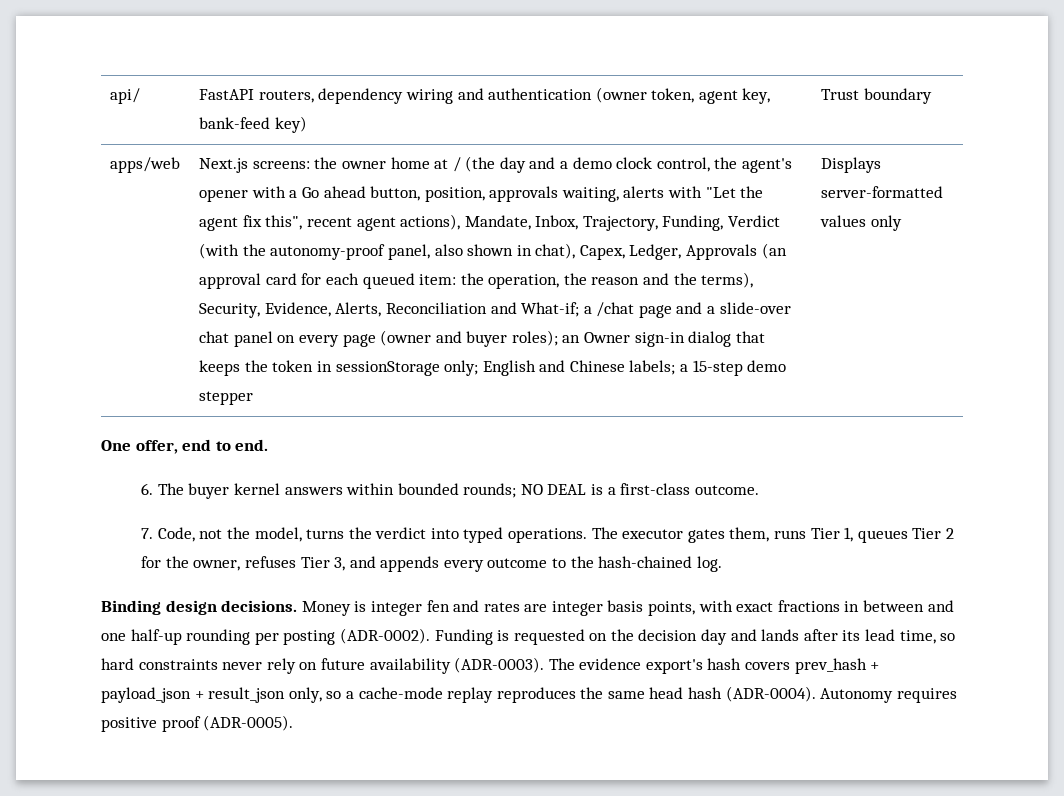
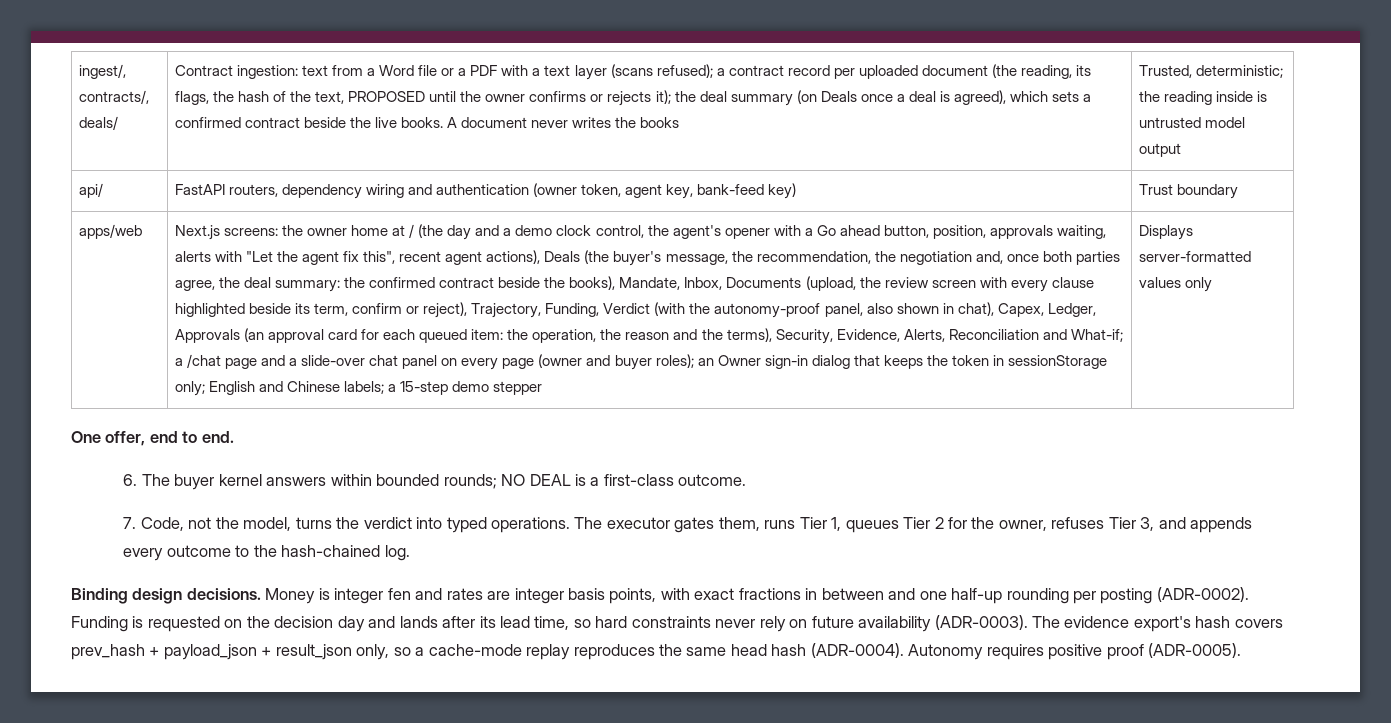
(110, 96) none -> [78,64,126,79] [78,90,149,104] [78,116,118,130] [174,64,1092,80] [174,90,1092,106] [174,117,680,128] [1138,65,1283,78] [1138,91,1268,105] [1138,117,1245,128] [1138,143,1181,157] ingest/, contracts/, deals/ | Contract ingestion: text from a Word file or a PDF with a text layer (scans refused); a contract record per uploaded document (the reading, its flags, the hash of the text, PROPOSED until the owner confirms or rejects it); the deal summary (on Deals once a deal is agreed), which sets a confirmed contract beside the live books. A document never writes the books | Trusted, deterministic; the reading inside is untrusted model output //
[464,215,579,230] Mandate, Inbox, -> [544,250,1120,266] [174,276,1094,292] [174,302,468,318] Deals (the buyer's message, the recommendation, the negotiation and, once both parties agree, the deal summary: the confirmed contract beside the books), Mandate, Inbox, Documents (upload, the review screen with every clause highlighted beside its term, confirm or reject),

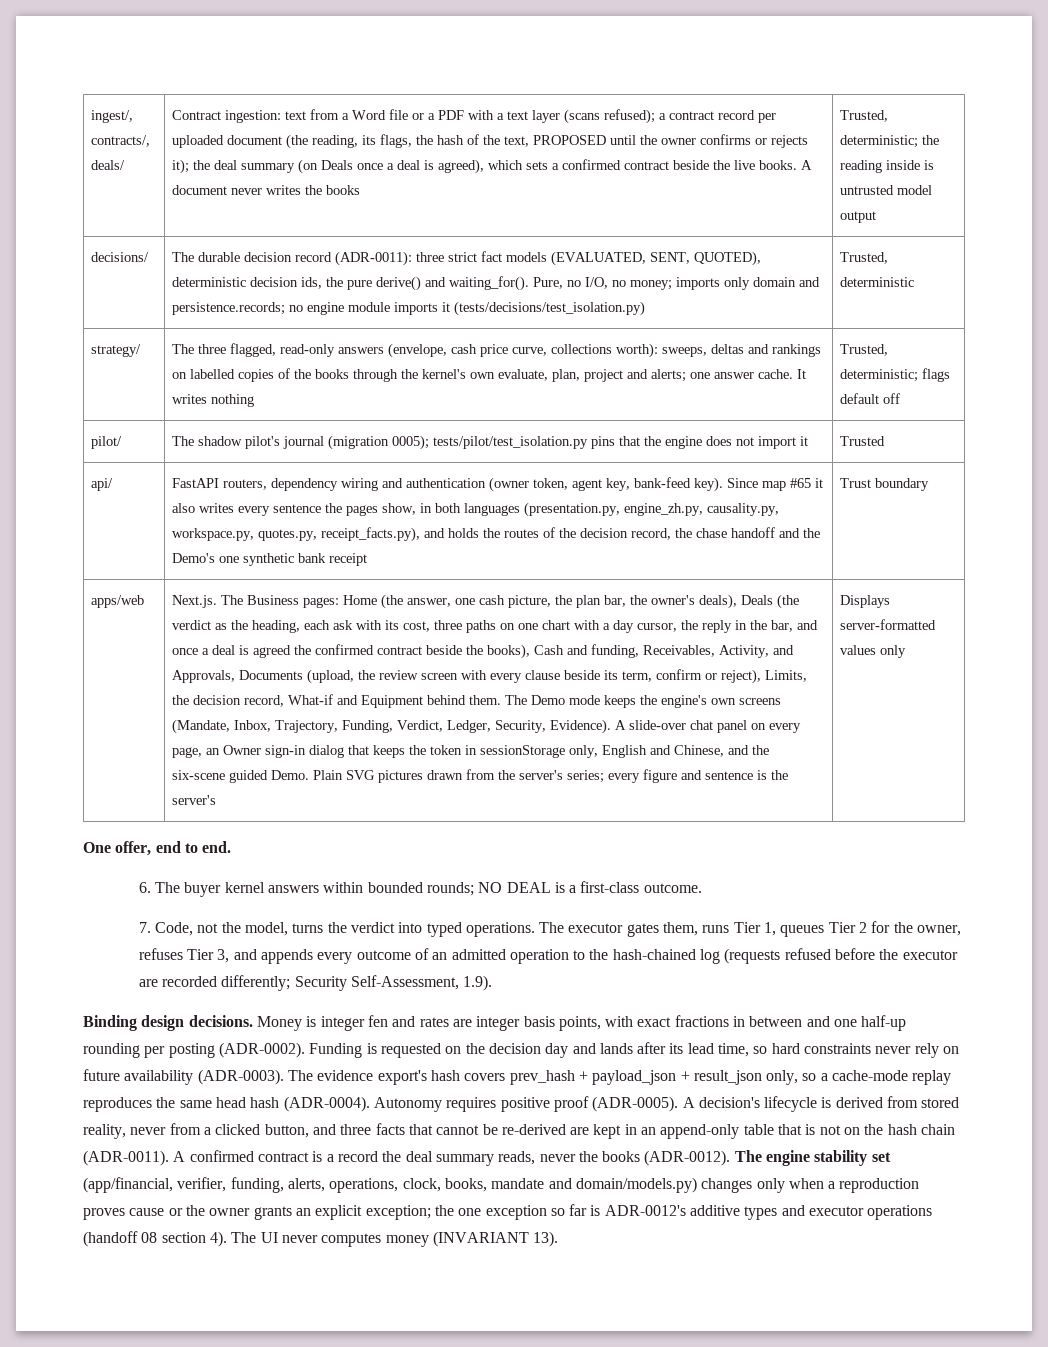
(1181, 150) none -> [91,252,150,262] [172,251,762,266] [172,276,821,291] [172,301,646,316] [840,252,889,264] [840,277,915,287] [91,344,142,357] [172,343,822,358] [172,368,807,382] [172,394,255,407] [840,344,889,356] [840,368,951,382] [840,393,901,404] [91,436,123,449] [172,435,809,450] [840,436,886,446] // decisions/ | The durable decision record (ADR-0011): three strict fact models (EVALUATED, SENT, QUOTED), deterministic decision ids, the pure derive() and waiting_for(). Pure, no I/O, no money; imports only domain and persistence.records; no engine module imports it (tests/decisions/test_isolation.py) | Trusted, deterministic // strategy/ | The three flagged, read-only answers (envelope, cash price curve, collections worth): sweeps, deltas and rankings on labelled copies of the books through the kernel's own evaluate, plan, project and alerts; one answer cache. It writes nothing | Trusted, deterministic; flags default off // pilot/ | The shadow pilot's journal (migration 0005); tests/pilot/test_isolation.py pins that the engine does not import it | Trusted
[768,183,797,199] [1138,184,1238,199] [78,224,142,239] [174,224,1107,240] [174,250,1120,266] [174,277,341,292] key) | Trust boundary // apps/web | Next.js screens: the owner home at / (the day and a demo clock control, the agent's opener with a Go ahead button, position, approvals waiting, alerts with "Let the agent fix this", recent agent actions), Deals (the buyer's message, the recommendation, the negotiation and, once both parties agree, the deal summary: -> [694,477,824,492] [172,502,780,517] [172,527,821,542] [172,553,368,566] [840,478,930,491] [91,595,145,608] [172,594,800,609] [172,620,819,633] [172,645,292,658] key). Since map #65 it also writes every sentence the pages show, in both languages (presentation.py, engine_zh.py, causality.py, workspace.py, quotes.py, receipt_facts.py), and holds the routes of the decision record, the chase handoff and the Demo's one synthetic bank receipt | Trust boundary // apps/web | Next.js. The Business pages: Home (the answer, one cash picture, the plan bar, the owner's deals), Deals (the verdict as the heading, each ask with its cost, three paths on one chart with a day cursor, the reply in the bar, and once a deal is agreed
[619,277,723,290] Mandate, Inbox, -> [534,644,795,658] [172,670,236,683] Cash and funding, Receivables, Activity, and Approvals,
[174,303,245,317] highlighted -> (561, 675) none
[471,302,1096,318] [174,328,1123,344] [174,354,298,369] Trajectory, Funding, Verdict (with the autonomy-proof panel, also shown in chat), Capex, Ledger, Approvals (an approval card for each queued item: the operation, the reason and the terms), Security, Evidence, Alerts, Reconciliation and What-if; a /chat page and a -> [765,670,808,682] [172,694,782,708] [172,719,627,734] Limits, the decision record, What-if and Equipment behind them. The Demo mode keeps the engine's own screens (Mandate, Inbox, Trajectory, Funding, Verdict, Ledger, Security, Evidence). A
[502,354,694,370] page (owner and buyer roles); -> [172,747,203,758] page,
[174,381,205,396] only; -> [569,745,599,758] only,
[287,381,543,395] Chinese labels; a 15-step demo stepper -> [674,745,770,757] [172,769,789,783] [172,795,217,805] Chinese, and the six-scene guided Demo. Plain SVG pictures drawn from the server's series; every figure and sentence is the server's
[235,545,410,561] to the hash-chained log. -> [414,948,958,964] [138,975,493,991] of an admitted operation to the hash-chained log (requests refused before the executor are recorded differently; Security Self-Assessment, 1.9).
(1242, 650) none -> [682,1096,960,1112] [83,1123,956,1139] [83,1150,891,1166] [83,1177,920,1193] [83,1204,933,1220] [83,1231,559,1247] A decision's lifecycle is derived from stored reality, never from a clicked button, and three facts that cannot be re-derived are kept in an append-only table that is not on the hash chain (ADR-0011). A confirmed contract is a record the deal summary reads, never the books (ADR-0012). The engine stability set (app/financial, verifier, funding, alerts, operations, clock, books, mandate and domain/models.py) changes only when a reproduction proves cause or the owner grants an explicit exception; the one exception so far is ADR-0012's additive types and executor operations (handoff 08 section 4). The UI never computes money (INVARIANT 13).

